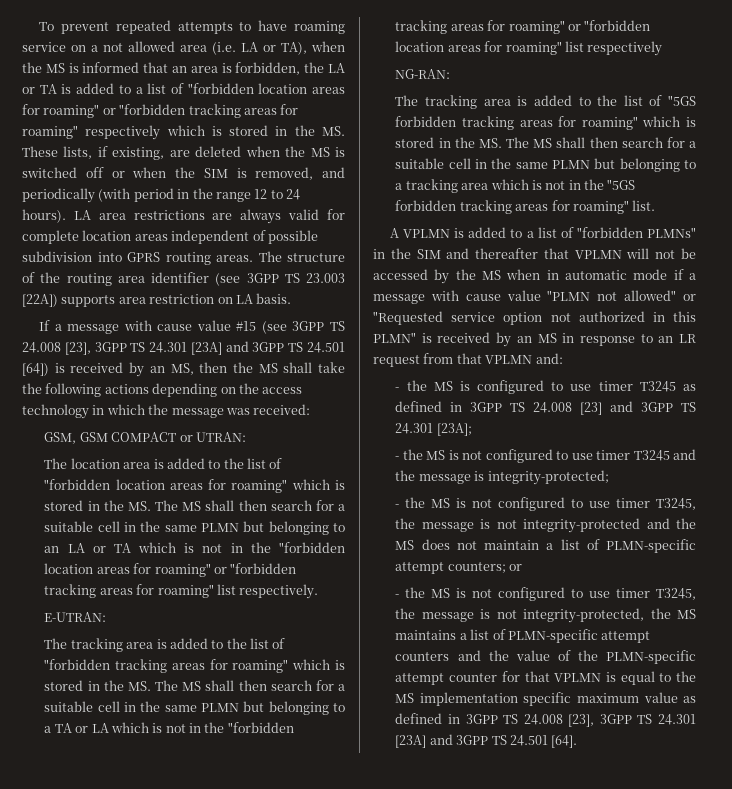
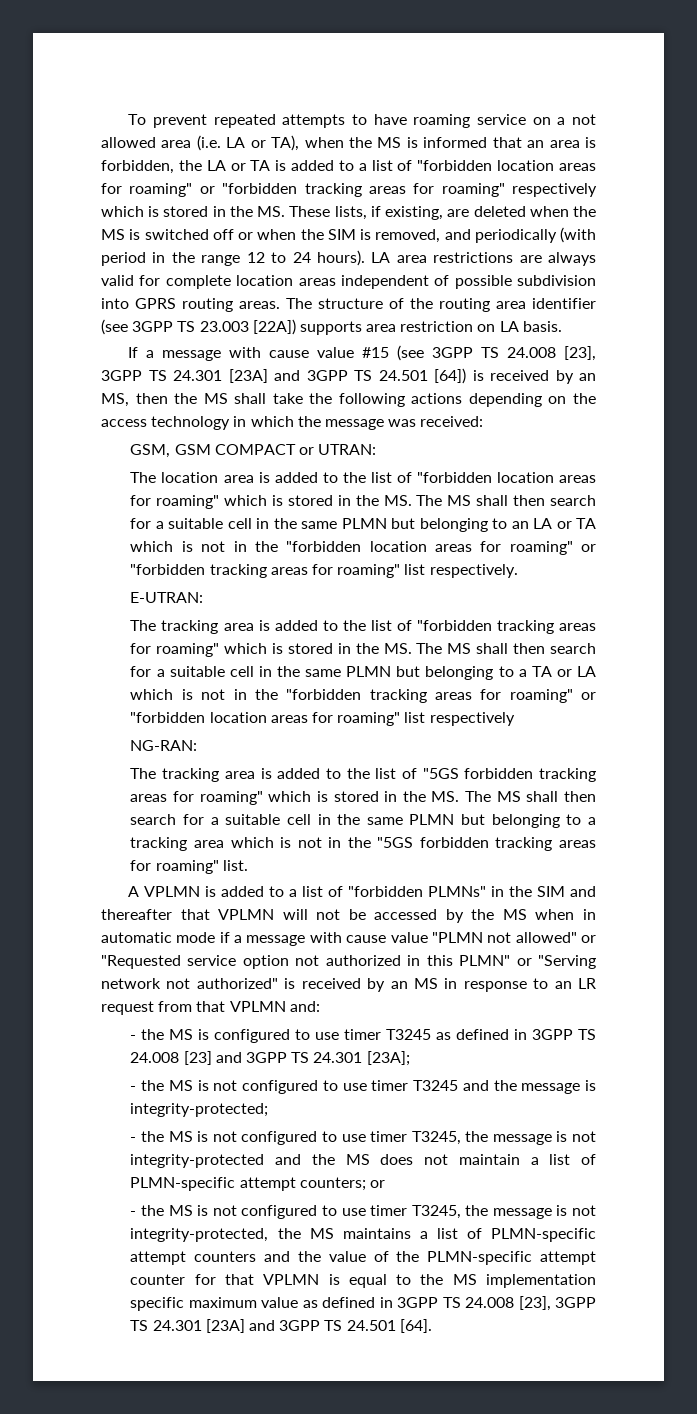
(416, 337) none -> [516,955,597,969] [101,978,278,989] or "Serving network not authorized"

